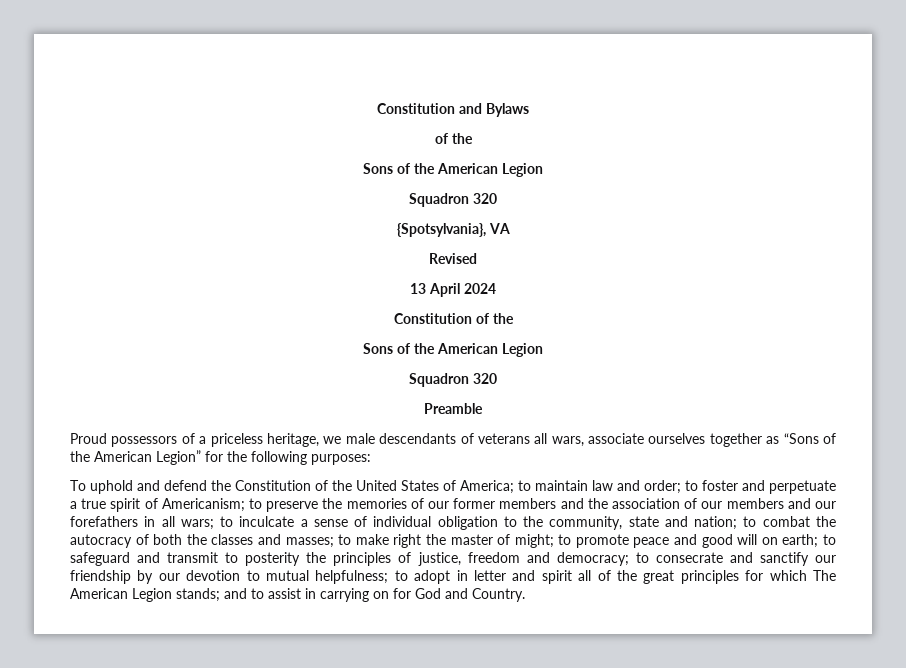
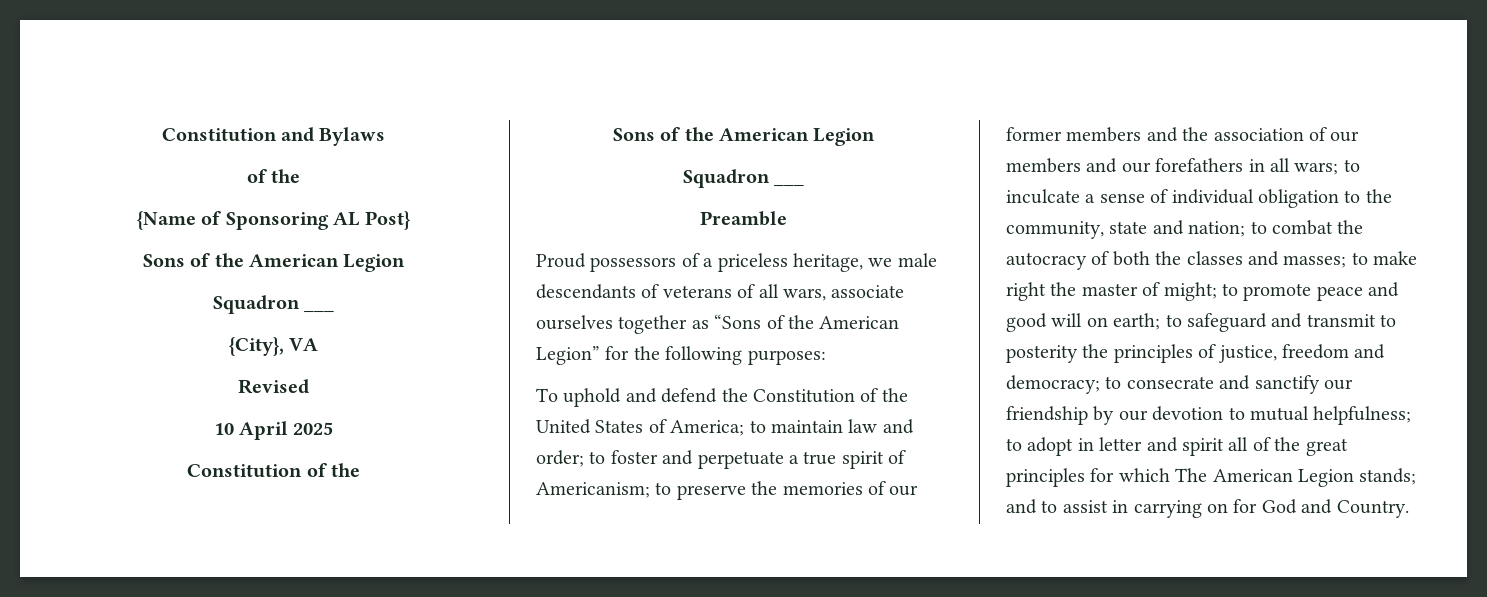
[363,163,543,177] [409,193,497,207] [396,223,486,237] // Sons of the American Legion // Squadron 320 // {Spotsylvania}, -> [136,211,412,230] [142,253,406,272] [212,295,335,314] [228,337,284,356] // {Name of Sponsoring AL Post} // Sons of the American Legion // Squadron ___ // {City},
[410,283,496,297] 13 April 2024 -> [213,421,334,440] 10 April 2025
[473,373,497,384] 320 -> [774,183,805,187] ___
(530, 438) none -> [737,284,756,298] of

